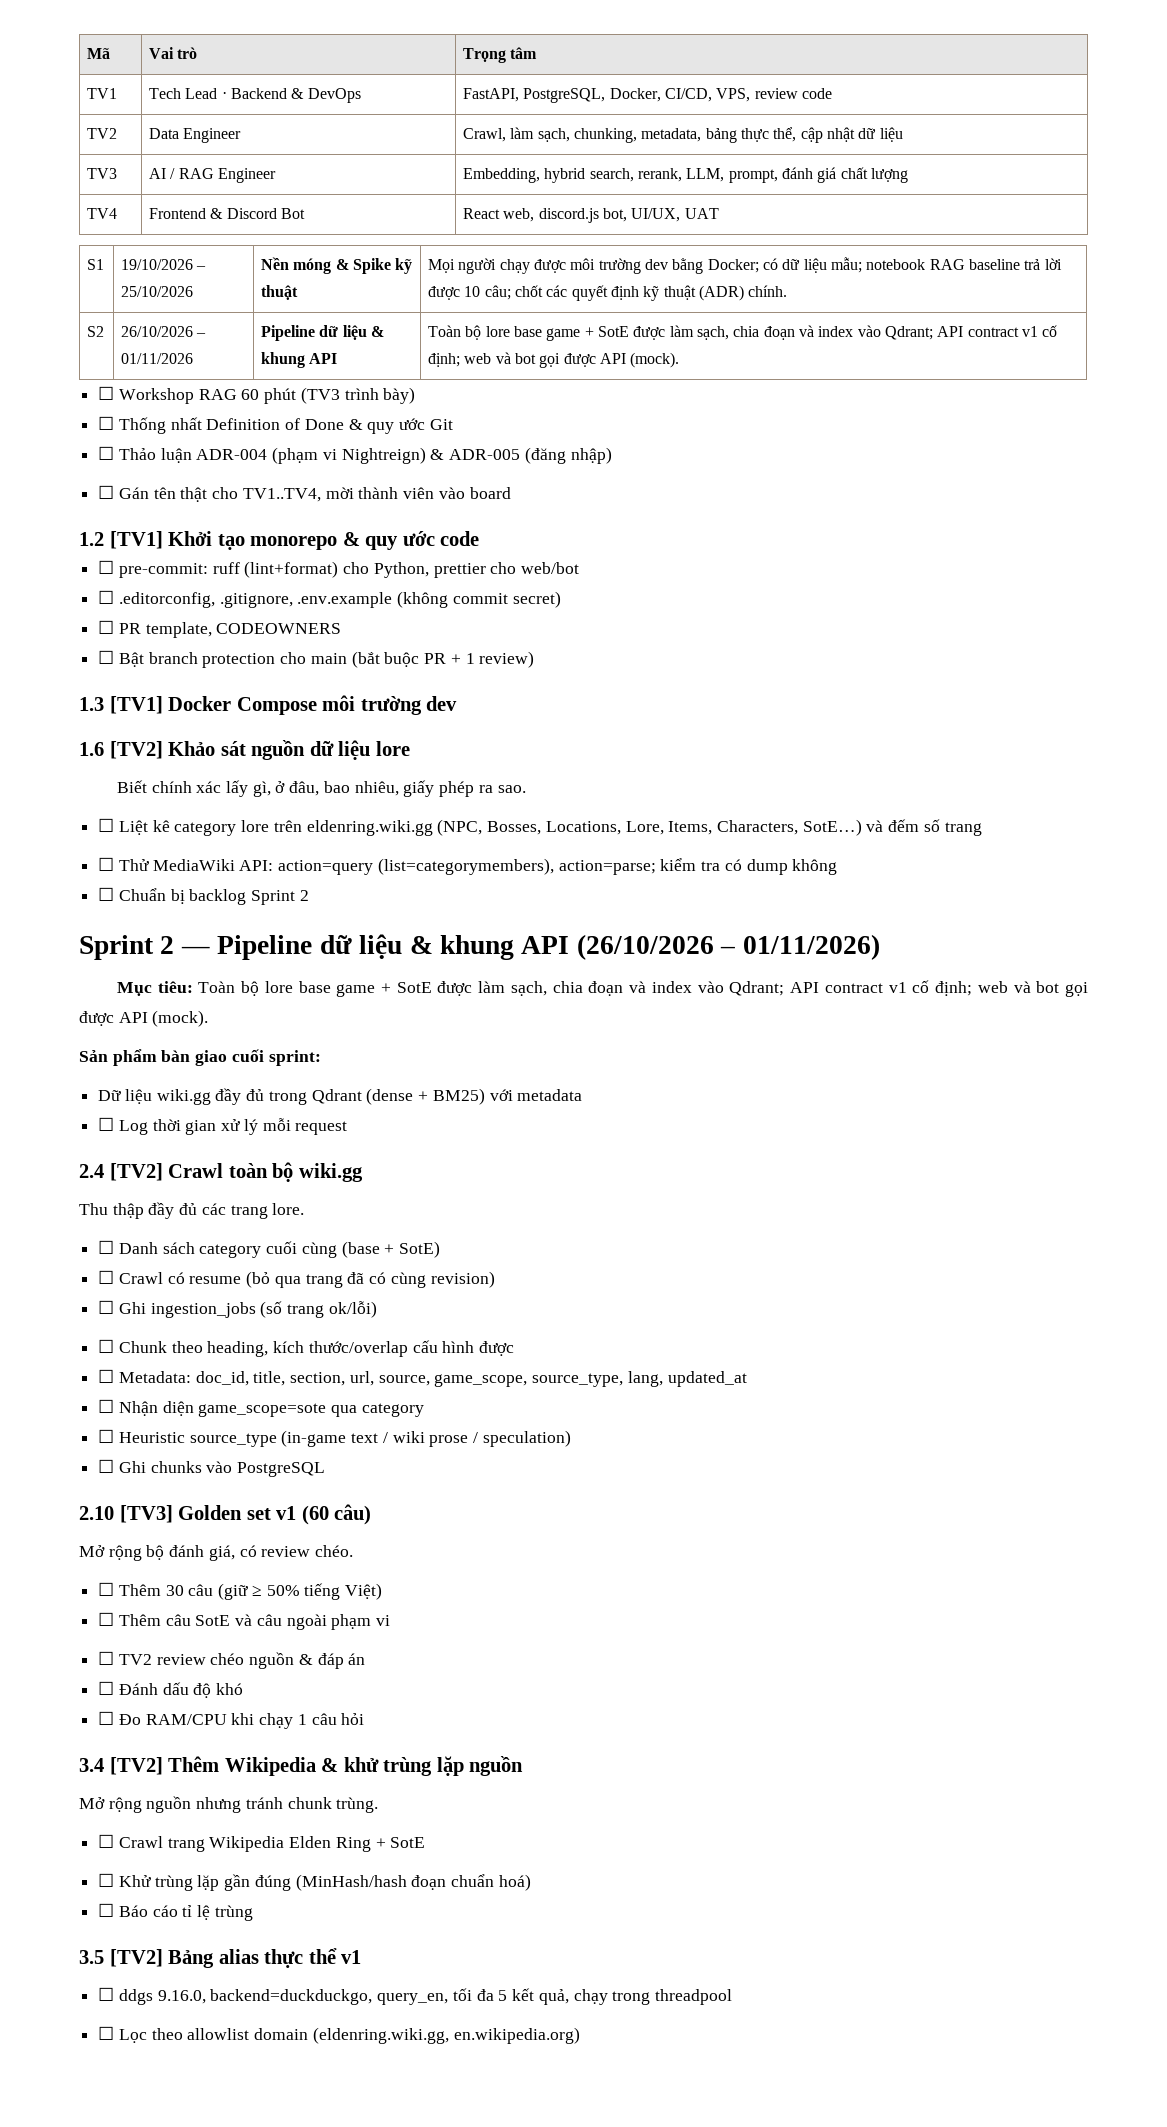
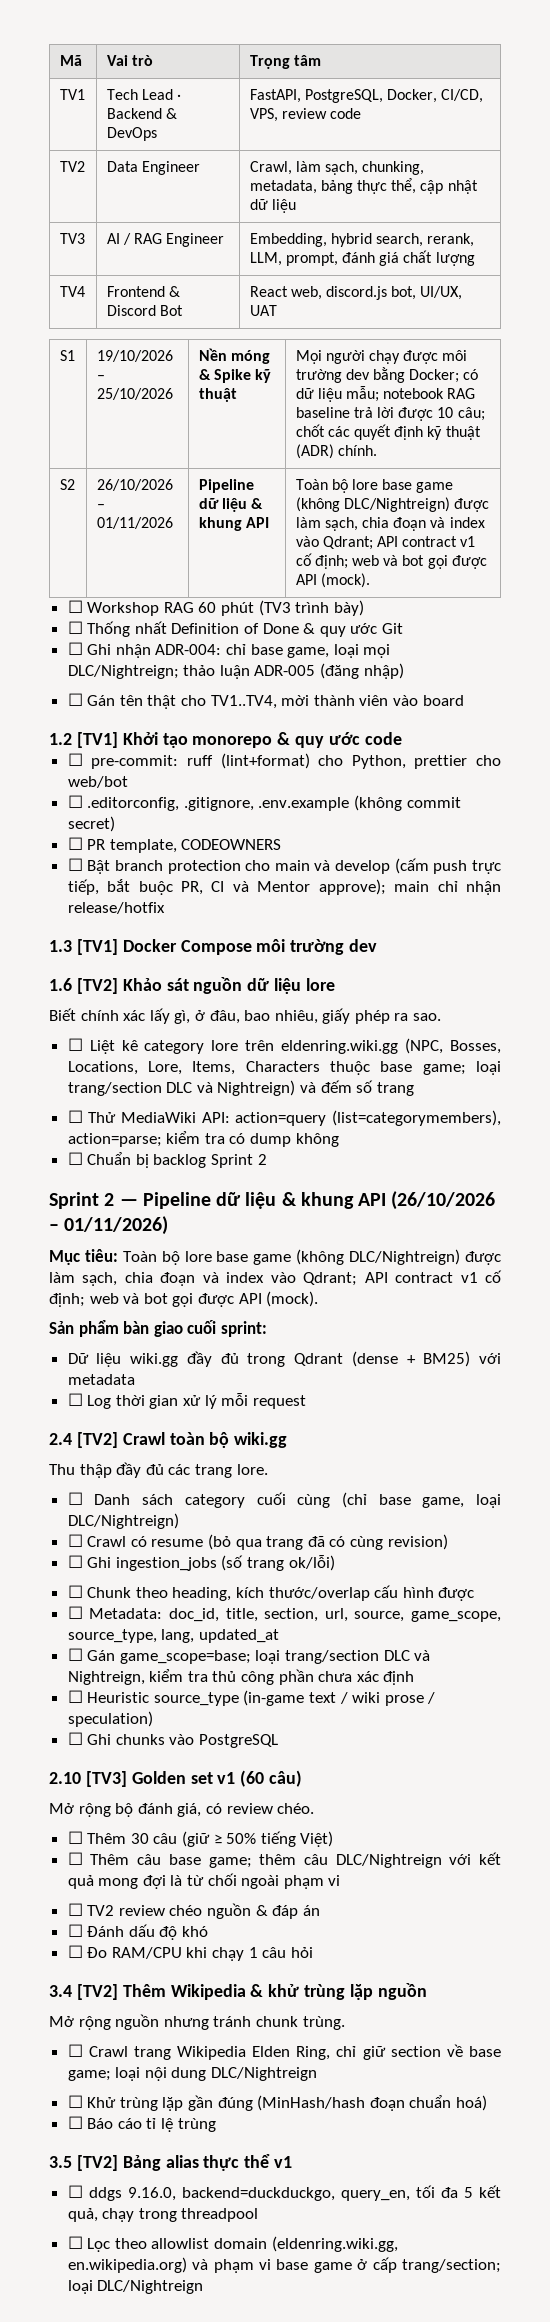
[584,326,629,337] + SotE -> [295,497,450,512] (không DLC/Nightreign)
[118,447,445,464] Thảo luận ADR-004 (phạm vi Nightreign) & -> [87,644,391,658] [67,665,250,679] Ghi nhận ADR-004: chỉ base game, loại mọi DLC/Nightreign; thảo luận
[351,651,535,668] (bắt buộc PR + 1 review) -> [314,858,501,874] [67,879,501,895] [67,902,165,914] và develop (cấm push trực tiếp, bắt buộc PR, CI và Mentor approve); main chỉ nhận release/hotfix
[716,819,862,836] Characters, SotE…) -> [245,1061,501,1075] [67,1080,296,1096] Characters thuộc base game; loại trang/section DLC và Nightreign)
[380,982,432,993] + SotE -> [296,1249,461,1265] (không DLC/Nightreign)
[341,1241,441,1258] (base + SotE) -> [341,1492,501,1508] [67,1513,179,1529] (chỉ base game, loại DLC/Nightreign)
[118,1401,424,1417] Nhận diện game_scope=sote qua category -> [87,1650,431,1664] [67,1669,415,1685] Gán game_scope=base; loại trang/section DLC và Nightreign, kiểm tra thủ công phần chưa xác định
[195,1614,282,1626] SotE và câu -> [168,1852,501,1868] [67,1873,237,1889] base game; thêm câu DLC/Nightreign với kết quả mong đợi là từ chối
[335,1837,426,1852] Ring + SotE -> [296,2044,501,2060] [67,2067,318,2081] Ring, chỉ giữ section về base game; loại nội dung DLC/Nightreign
(580, 2035) none -> [192,2257,502,2273] [67,2280,204,2294] và phạm vi base game ở cấp trang/section; loại DLC/Nightreign

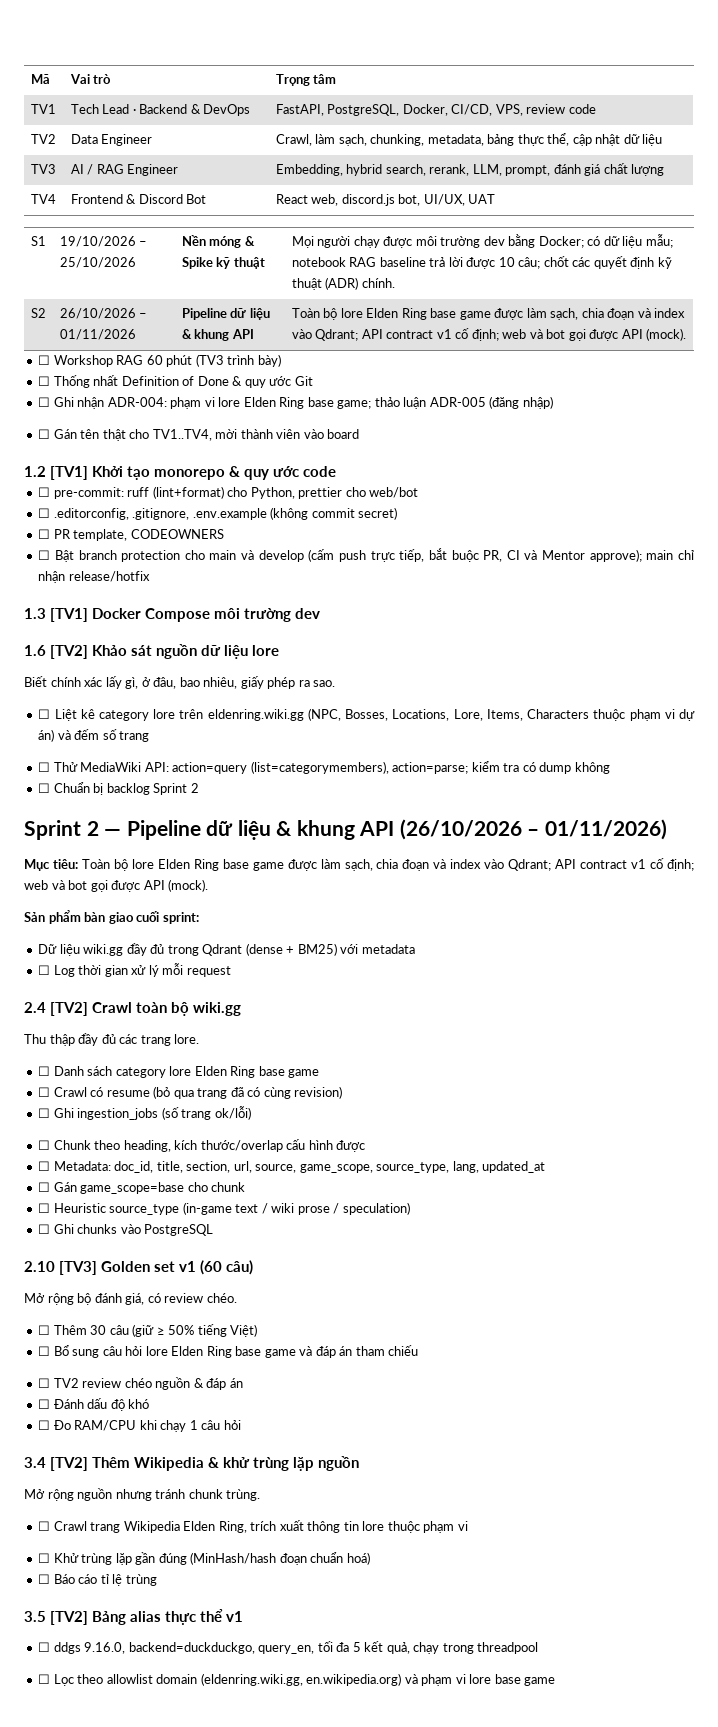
[382,479,454,493] [295,497,450,512] base game (không DLC/Nightreign) -> [366,308,491,320] Elden Ring base game
[226,644,391,658] [67,665,179,679] chỉ base game, loại mọi DLC/Nightreign; -> [170,397,372,409] phạm vi lore Elden Ring base game;
[380,1061,501,1075] [67,1080,296,1096] base game; loại trang/section DLC và Nightreign) -> [629,709,696,721] [38,729,55,742] phạm vi dự án)
[216,1249,461,1265] base game (không DLC/Nightreign) -> [157,859,284,871] Elden Ring base game
[256,1492,501,1508] [67,1513,179,1529] cuối cùng (chỉ base game, loại DLC/Nightreign) -> [169,1066,320,1078] lore Elden Ring base game
[119,1650,431,1664] [67,1669,415,1685] game_scope=base; loại trang/section DLC và Nightreign, kiểm tra thủ công phần chưa xác định -> [80,1182,246,1194] game_scope=base cho chunk
[90,1852,501,1868] [67,1873,341,1889] Thêm câu base game; thêm câu DLC/Nightreign với kết quả mong đợi là từ chối ngoài phạm vi -> [53,1345,419,1358] Bổ sung câu hỏi lore Elden Ring base game và đáp án tham chiếu
[336,2044,501,2060] [67,2067,318,2081] chỉ giữ section về base game; loại nội dung DLC/Nightreign -> [250,1520,468,1533] trích xuất thông tin lore thuộc phạm vi
[276,2257,502,2273] [67,2280,204,2294] base game ở cấp trang/section; loại DLC/Nightreign -> [469,1674,556,1686] lore base game

